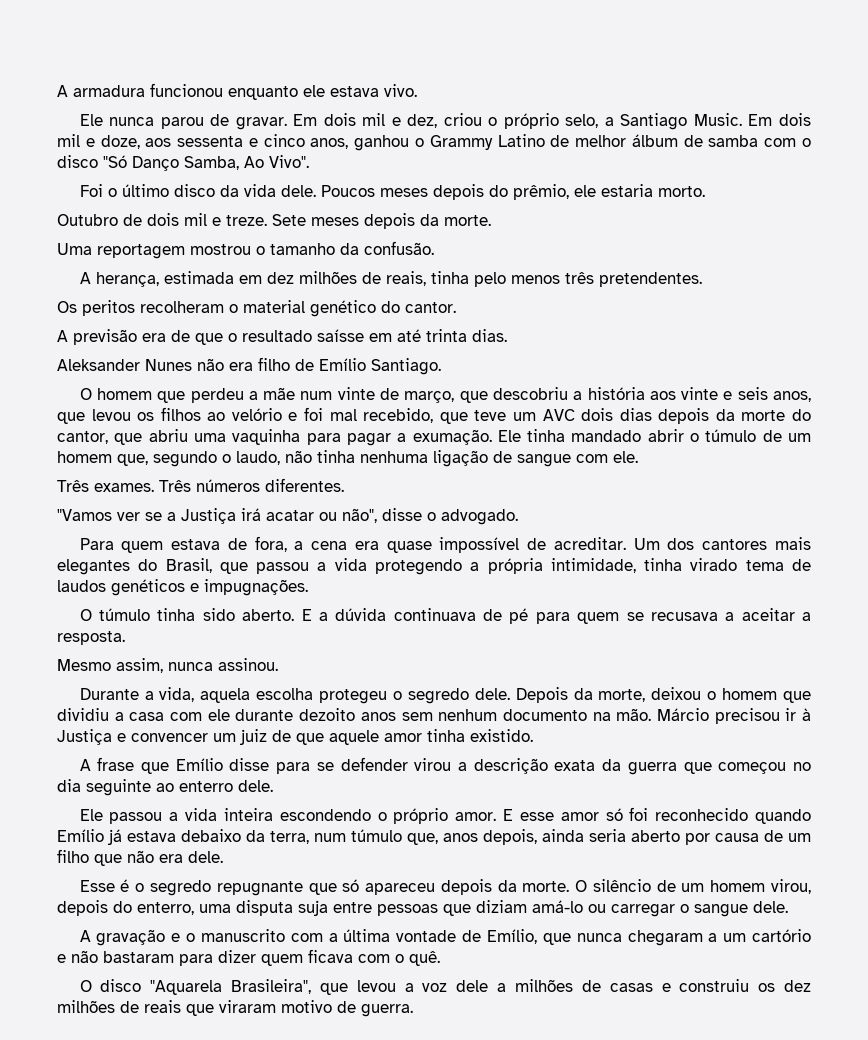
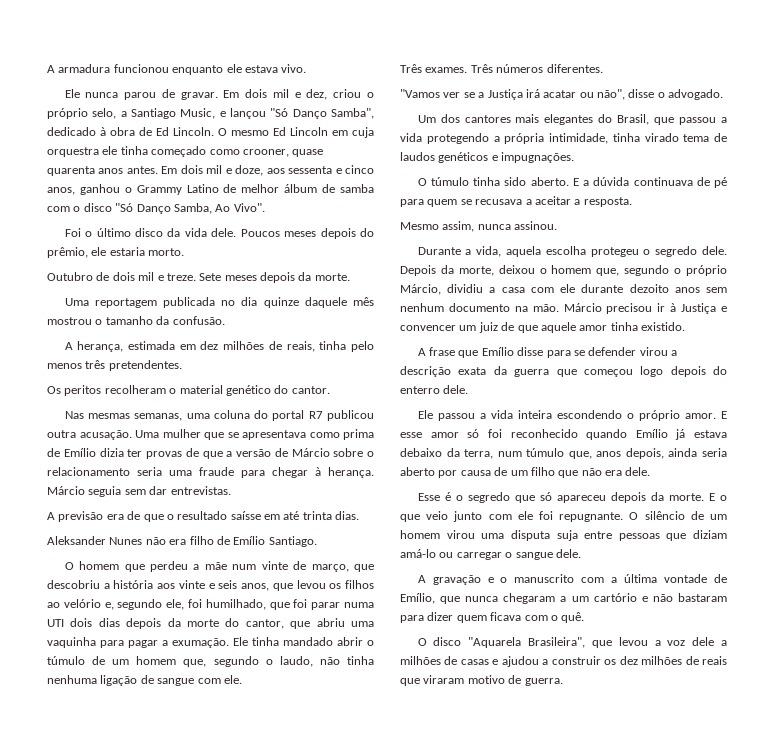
[693,113,742,126] Music. -> [180,108,375,119] [47,127,374,138] [47,146,324,157] [47,166,158,176] Music, e lançou "Só Danço Samba", dedicado à obra de Ed Lincoln. O mesmo Ed Lincoln em cuja orquestra ele tinha começado como crooner, quase quarenta anos antes.
(185, 251) none -> [163,297,374,308] publicada no dia quinze daquele mês
(456, 307) none -> [64,410,374,421] [47,429,374,440] [47,448,374,459] [47,467,374,478] [47,486,231,497] // Nas mesmas semanas, uma coluna do portal R7 publicou outra acusação. Uma mulher que se apresentava como prima de Emílio dizia ter provas de que a versão de Márcio sobre o relacionamento seria uma fraude para chegar à herança. Márcio seguia sem dar entrevistas.
[288,407,575,424] e foi mal recebido, que teve um AVC -> [104,599,375,610] [47,619,64,627] e, segundo ele, foi humilhado, que foi parar numa UTI
[79,536,626,553] Para quem estava de fora, a cena era quase impossível de acreditar. -> (724, 94) none
[783,691,812,703] que -> [596,265,727,276] [400,284,441,295] que, segundo o próprio Márcio,
[793,762,812,771] [57,779,174,796] no dia seguinte ao -> [640,366,727,377] logo depois do
[216,881,303,896] repugnante -> (510, 497) none
(570, 886) none -> [708,493,727,501] [400,511,624,522] E o que veio junto com ele foi repugnante.
[771,879,812,894] [57,900,194,916] virou, depois do enterro, -> [446,530,475,539] virou
[679,979,750,992] construiu -> [501,656,601,667] ajudou a construir

